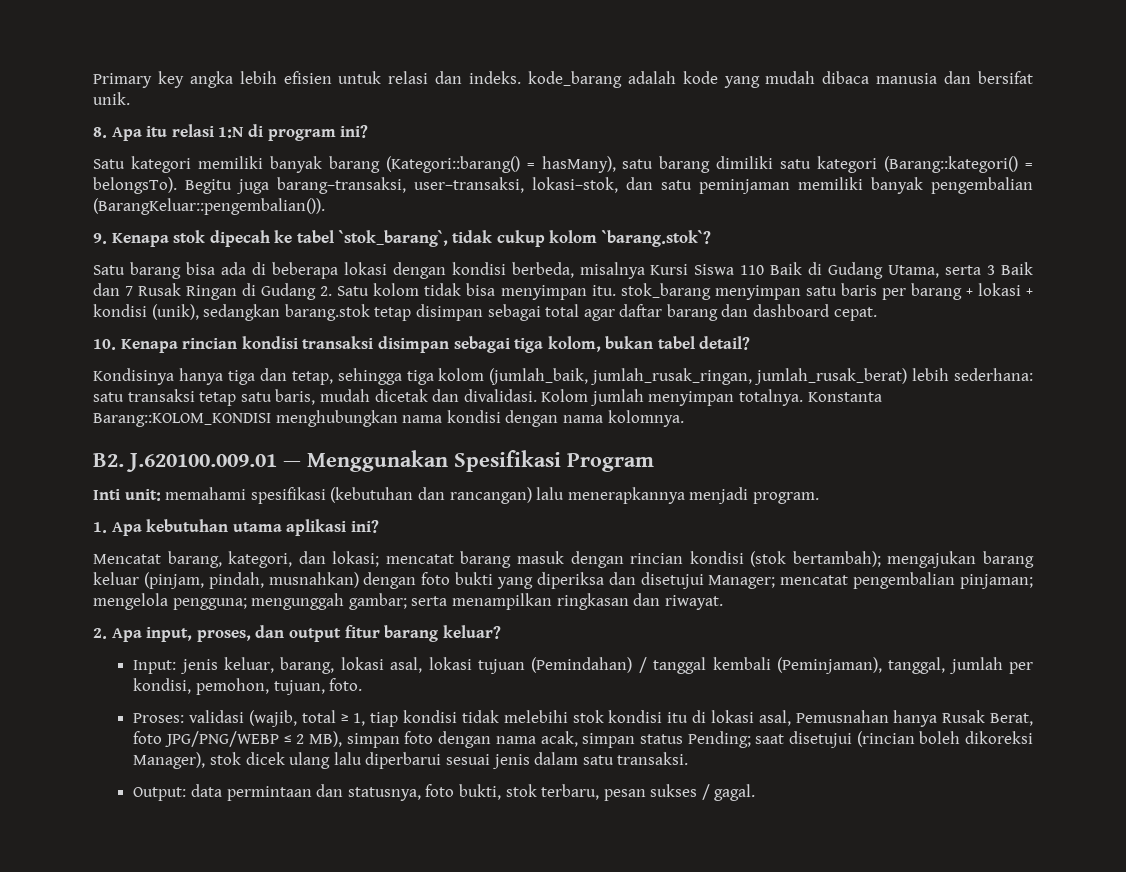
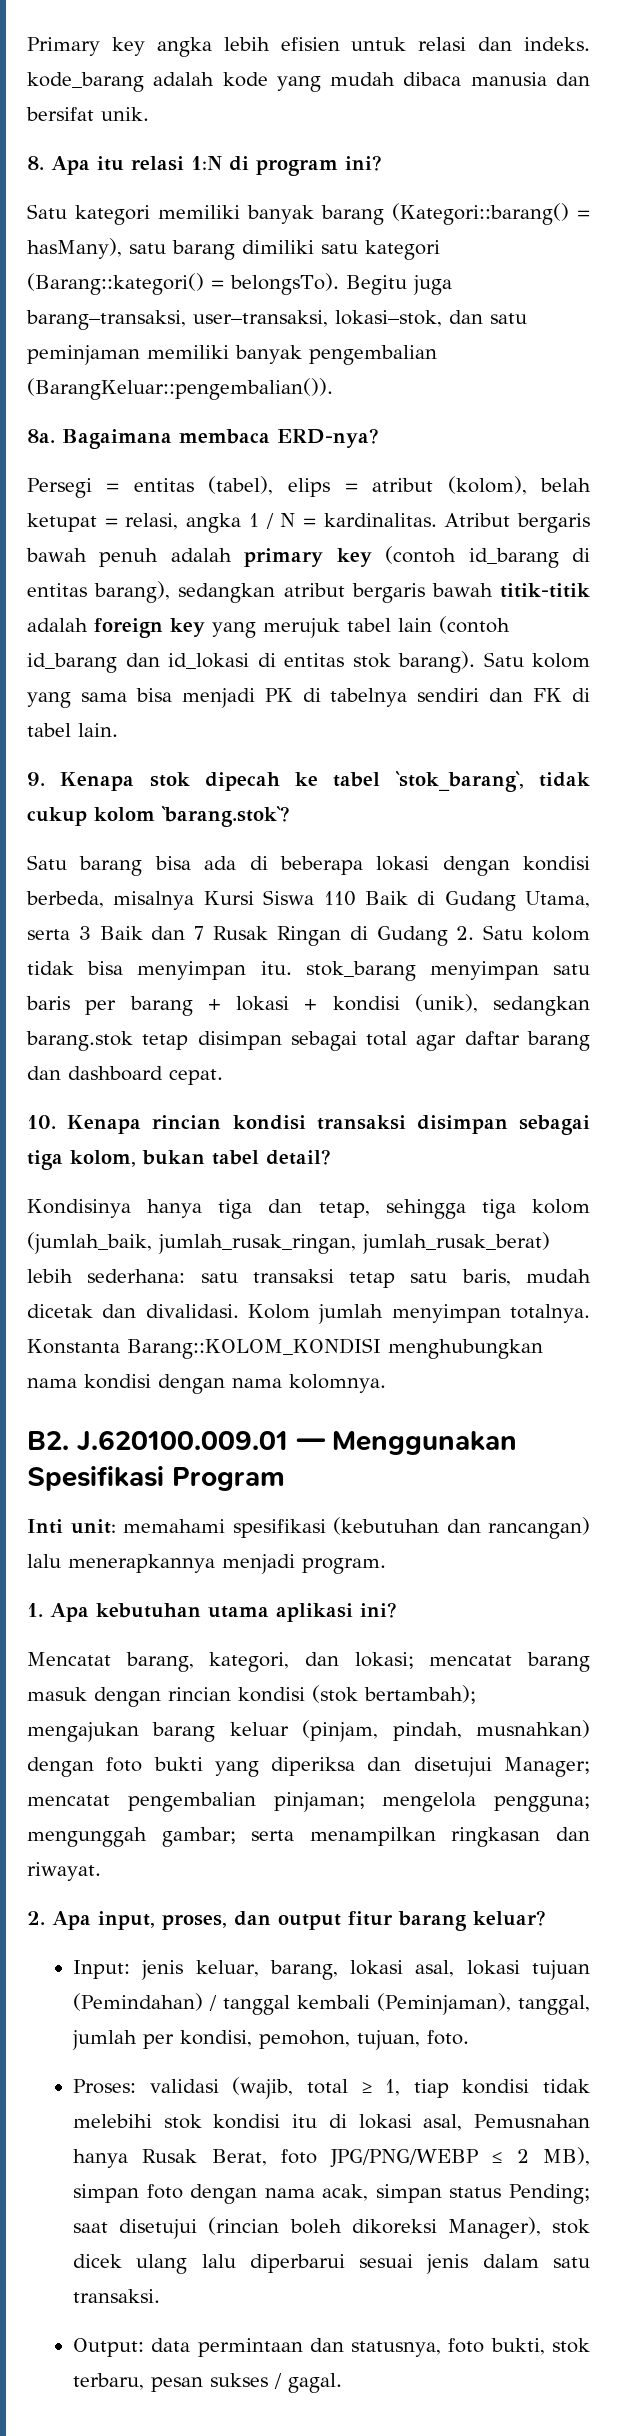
(325, 206) none -> [27,428,379,449] [27,476,591,498] [27,513,590,533] [26,546,591,568] [27,581,590,603] [27,616,510,638] [27,651,590,673] [27,688,590,708] [27,723,118,737] // 8a. Bagaimana membaca ERD-nya? // Persegi = entitas (tabel), elips = atribut (kolom), belah ketupat = relasi, angka 1 / N = kardinalitas. Atribut bergaris bawah penuh adalah primary key (contoh id_barang di entitas barang), sedangkan atribut bergaris bawah titik-titik adalah foreign key yang merujuk tabel lain (contoh id_barang dan id_lokasi di entitas stok barang). Satu kolom yang sama bisa menjadi PK di tabelnya sendiri dan FK di tabel lain.

